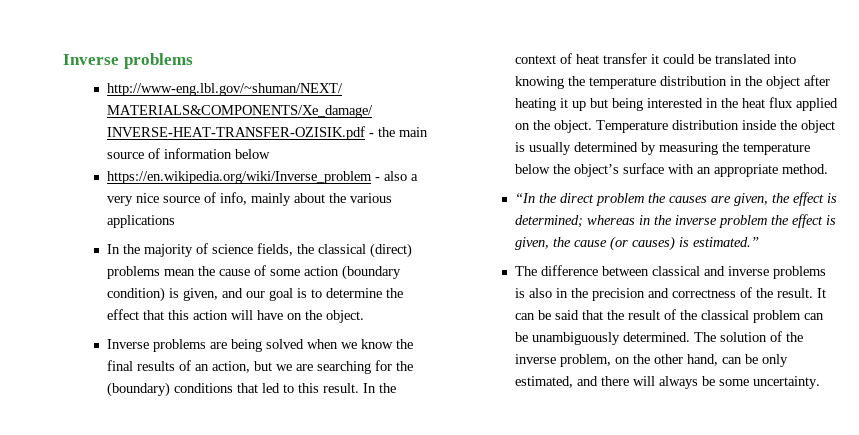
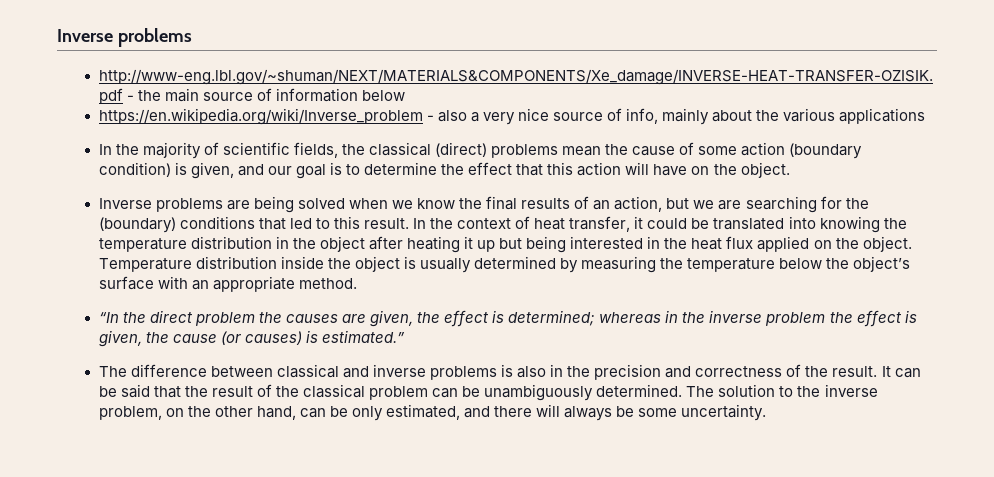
[211,244,253,254] science -> [222,142,290,155] scientific
[602,53,647,64] transfer -> [569,216,631,232] transfer,
[769,331,782,342] of -> [779,386,794,397] to

